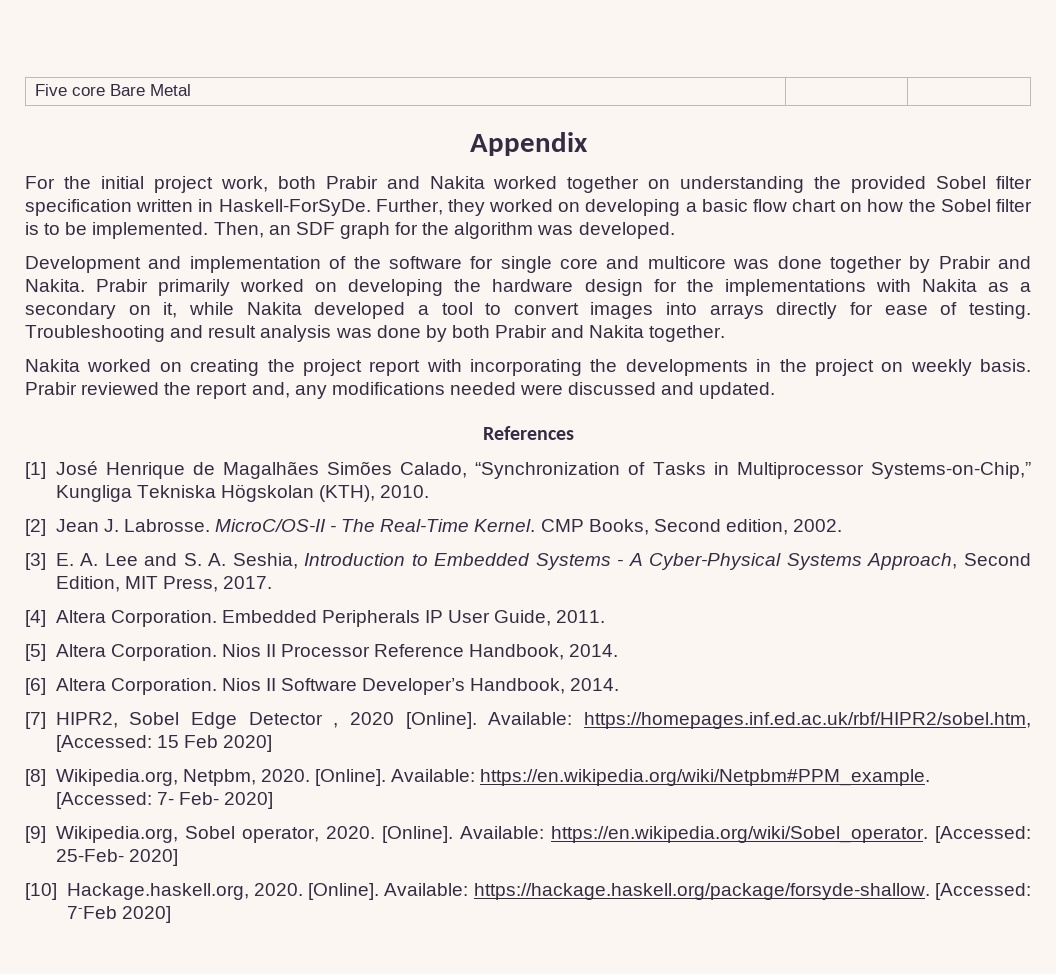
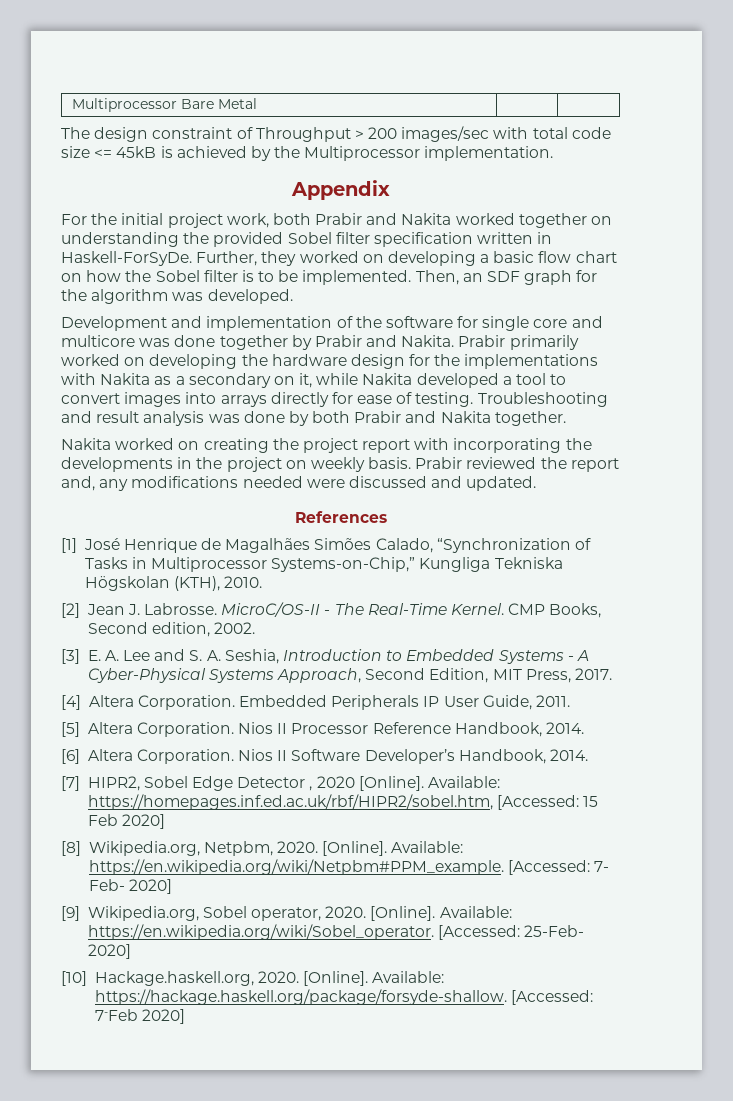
[34,84,105,96] Five core -> [71,98,177,112] Multiprocessor
(191, 90) none -> [61,126,611,142] [61,146,554,161] // The design constraint of Throughput > 200 images/sec with total code size <= 45kB is achieved by the Multiprocessor implementation.

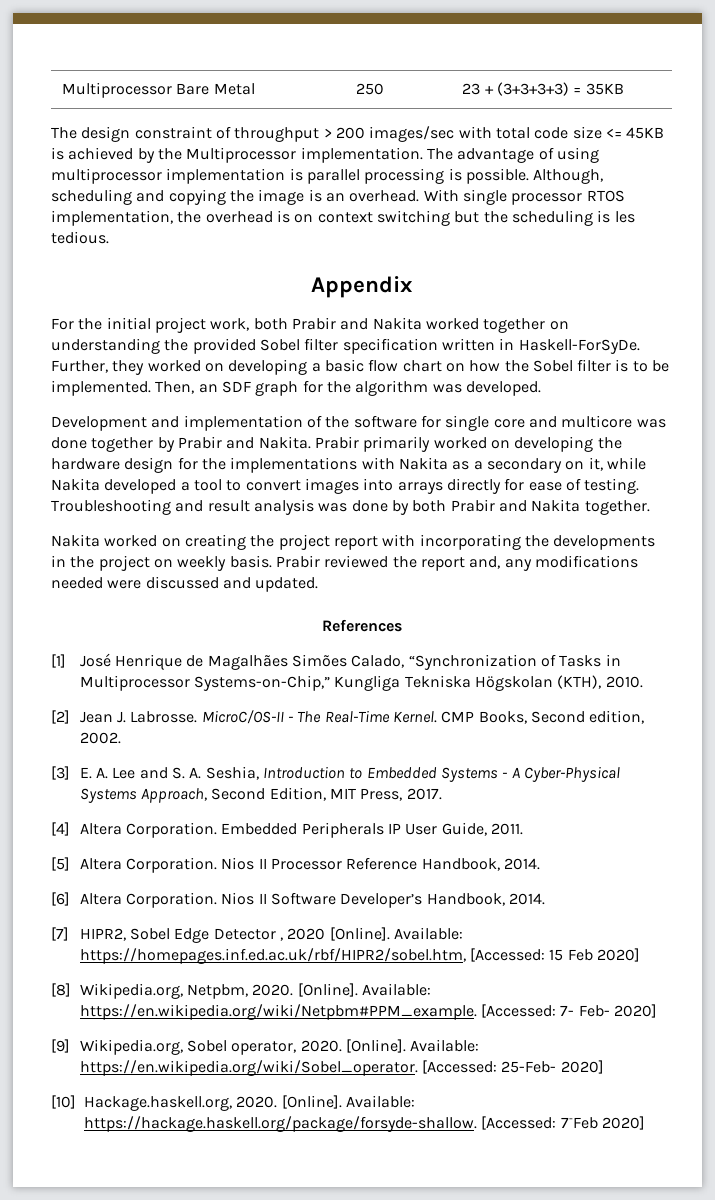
(257, 103) | -> [356,83,385,95] [462,82,624,96] 250 | 23 + (3+3+3+3) = 35KB
[255,127,351,142] Throughput -> [234,127,320,142] throughput
[116,146,157,158] 45kB -> [626,127,665,139] 45KB
(554, 153) none -> [426,147,599,163] [51,168,604,184] [51,189,625,205] [51,210,635,226] [51,231,109,244] The advantage of using multiprocessor implementation is parallel processing is possible. Although, scheduling and copying the image is an overhead. With single processor RTOS implementation, the overhead is on context switching but the scheduling is les tedious.

